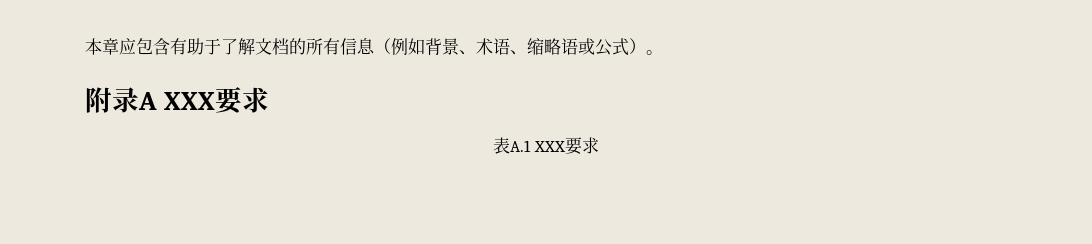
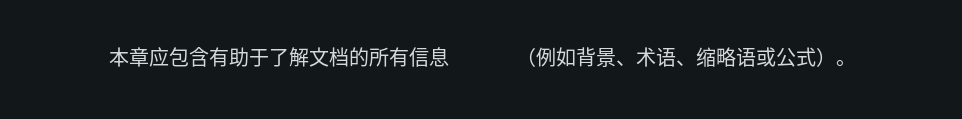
[85,87,270,114] [493,137,599,155] // 附录A XXX要求 // 表A.1 XXX要求 -> (856, 63) none

